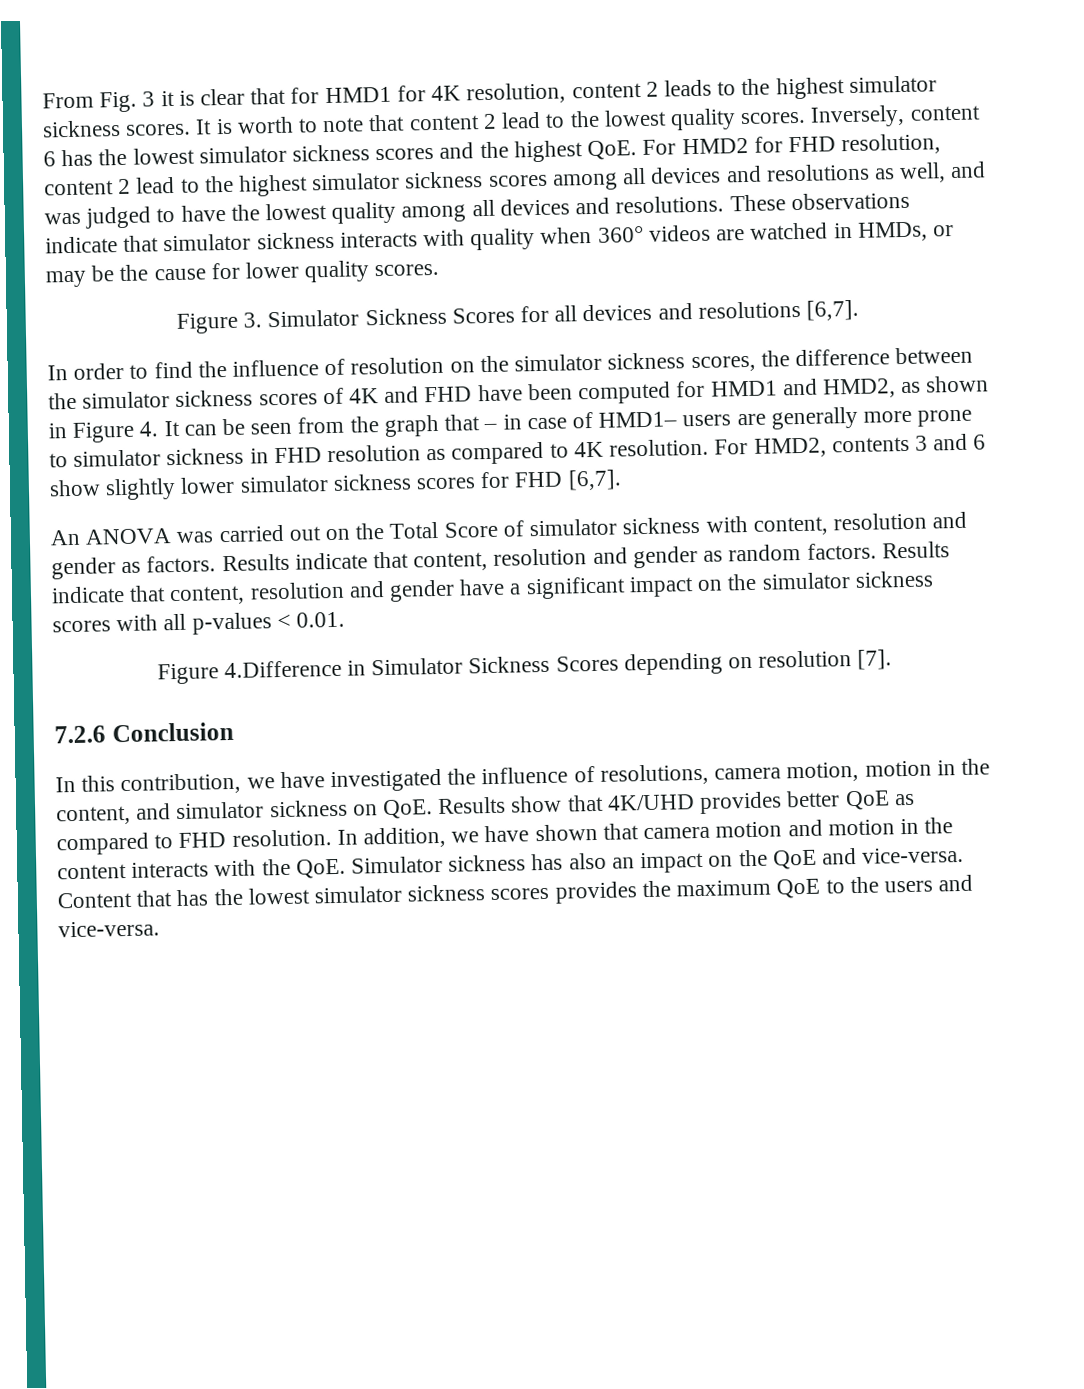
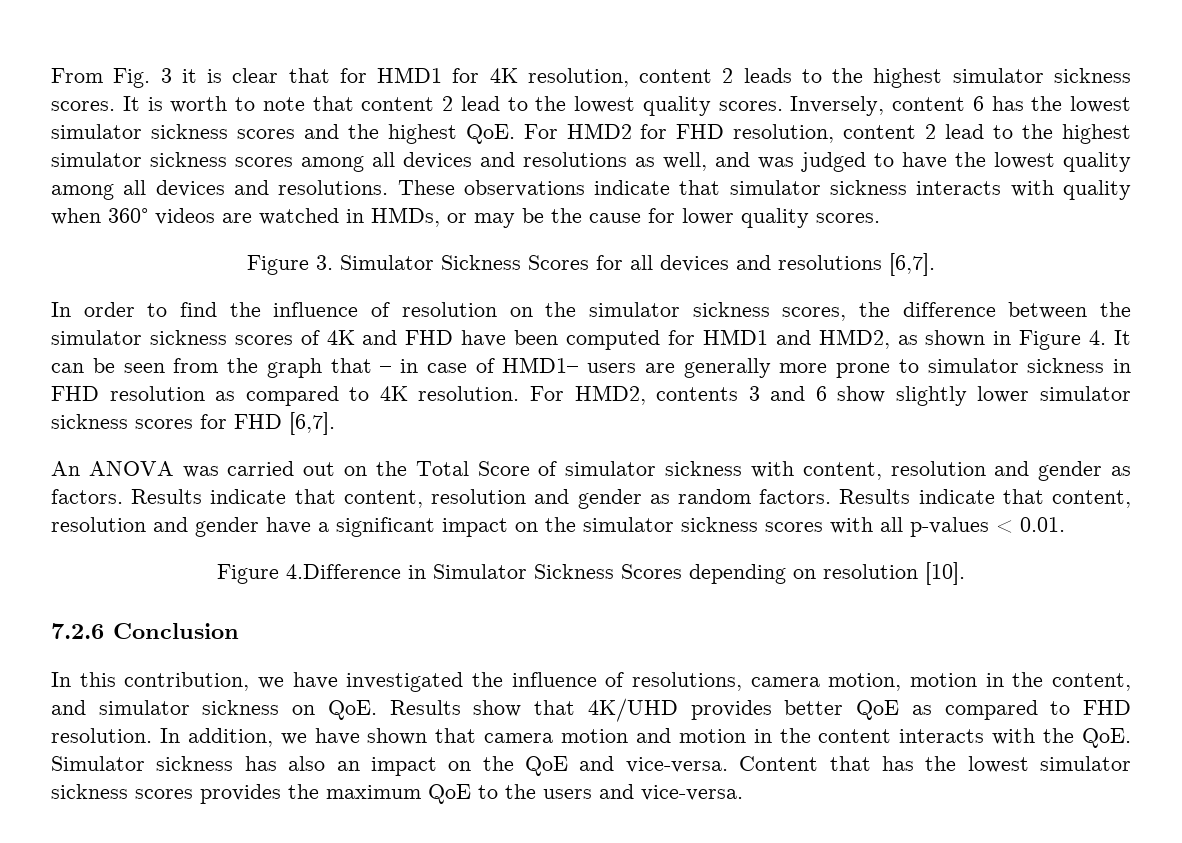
[857,649,893,670] [7]. -> [925,562,965,585] [10].

